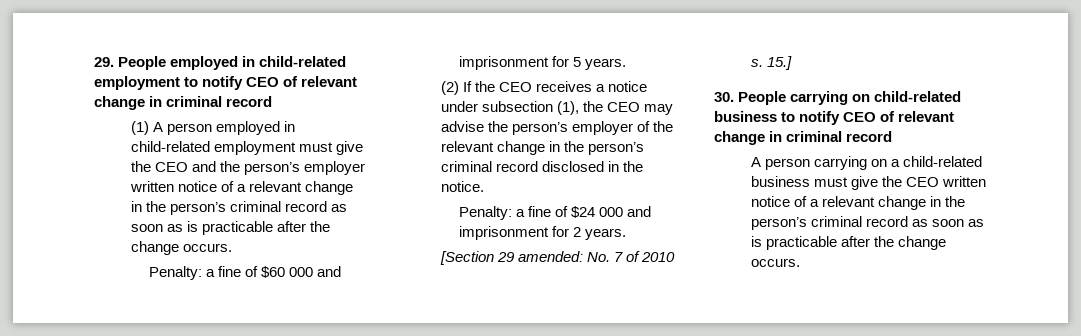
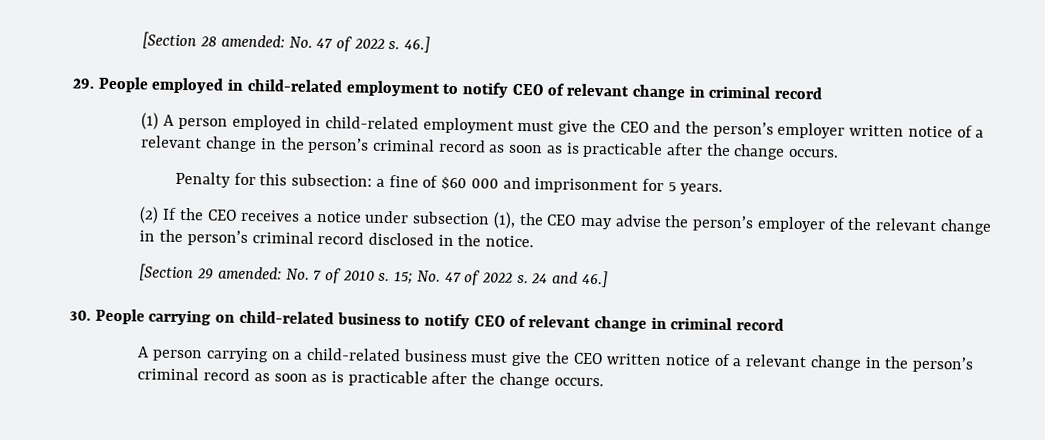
(94, 62) none -> [142,31,431,53] [Section 28 amended: No. 47 of 2022 s. 46.] //
[149,266,203,280] Penalty: -> [174,171,373,188] Penalty for this subsection:
[459,206,652,220] [459,226,627,240] // Penalty: a fine of $24 000 and imprisonment for 2 years. -> (535, 241) none
[766,56,792,70] 15.] -> [394,270,608,288] 15; No. 47 of 2022 s. 24 and 46.]

